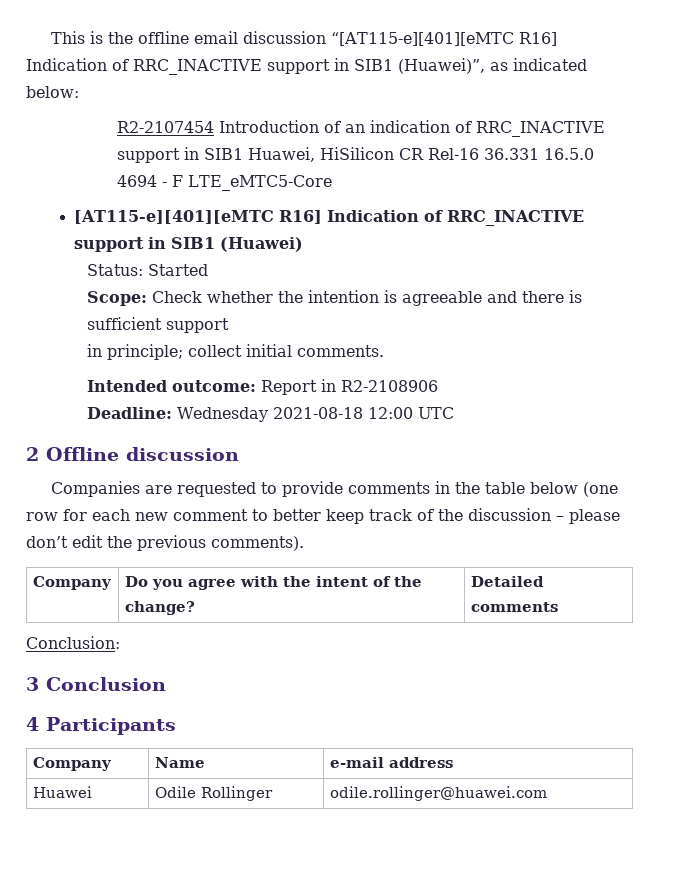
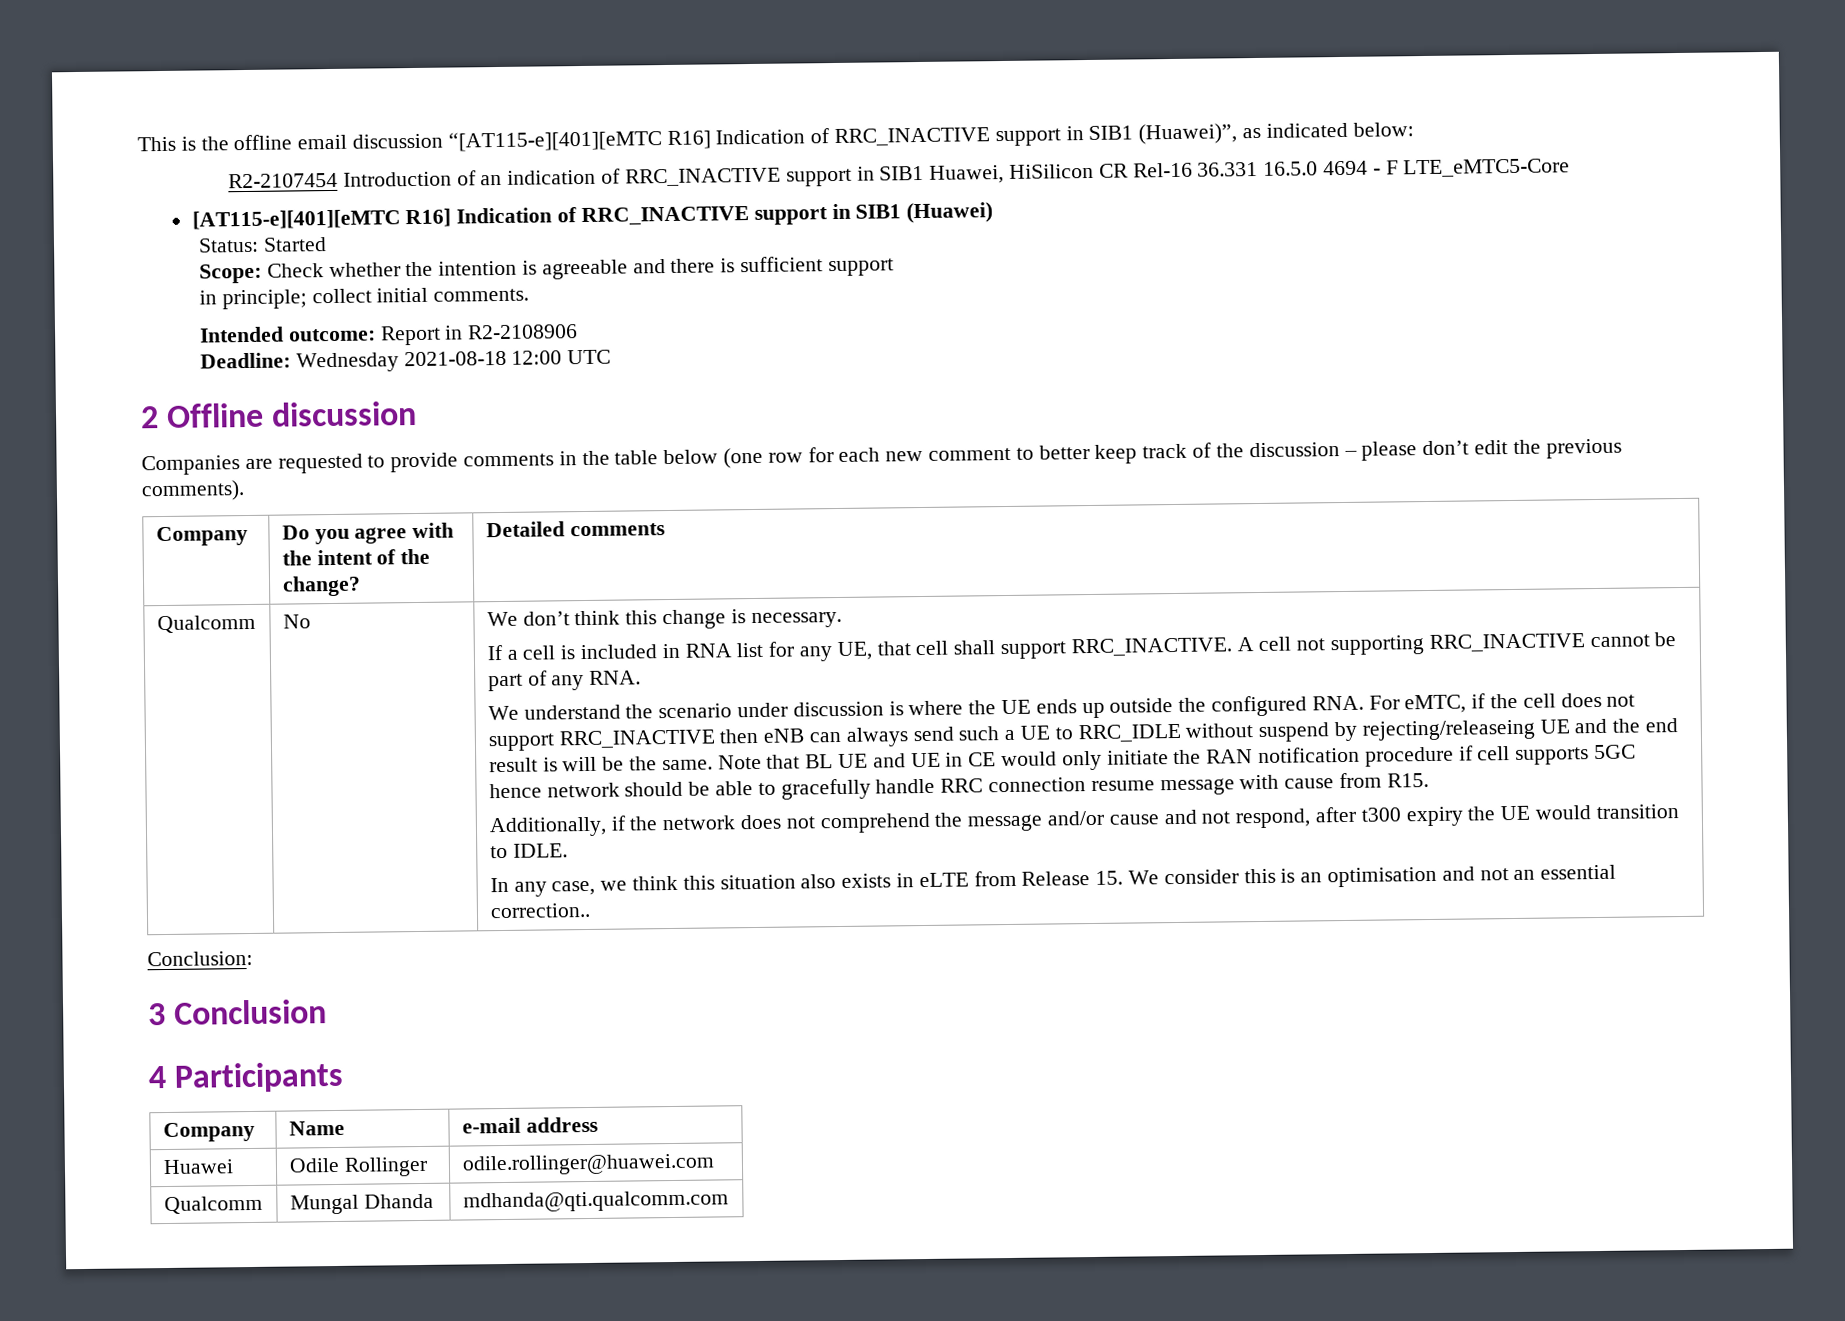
(558, 607) none -> [156,614,256,634] [282,614,311,629] [486,609,842,630] [486,632,1677,662] [487,670,642,692] [487,692,1636,721] [487,718,1679,752] [488,744,1637,773] [488,772,1429,800] [488,804,1679,838] [489,843,568,859] [489,864,1617,897] [489,902,591,919] // Qualcomm | No | We don’t think this change is necessary. // If a cell is included in RNA list for any UE, that cell shall support RRC_INACTIVE. A cell not supporting RRC_INACTIVE cannot be part of any RNA. // We understand the scenario under discussion is where the UE ends up outside the configured RNA. For eMTC, if the cell does not support RRC_INACTIVE then eNB can always send such a UE to RRC_IDLE without suspend by rejecting/releaseing UE and the end result is will be the same. Note that BL UE and UE in CE would only initiate the RAN notification procedure if cell supports 5GC hence network should be able to gracefully handle RRC connection resume message with cause from R15. // Additionally, if the network does not comprehend the message and/or cause and not respond, after t300 expiry the UE would transition to IDLE. // In any case, we think this situation also exists in eLTE from Release 15. We consider this is an optimisation and not an essential correction..
(547, 793) none -> [163,1195,263,1215] [289,1193,434,1215] [462,1190,729,1213] // Qualcomm | Mungal Dhanda | mdhanda@qti.qualcomm.com

